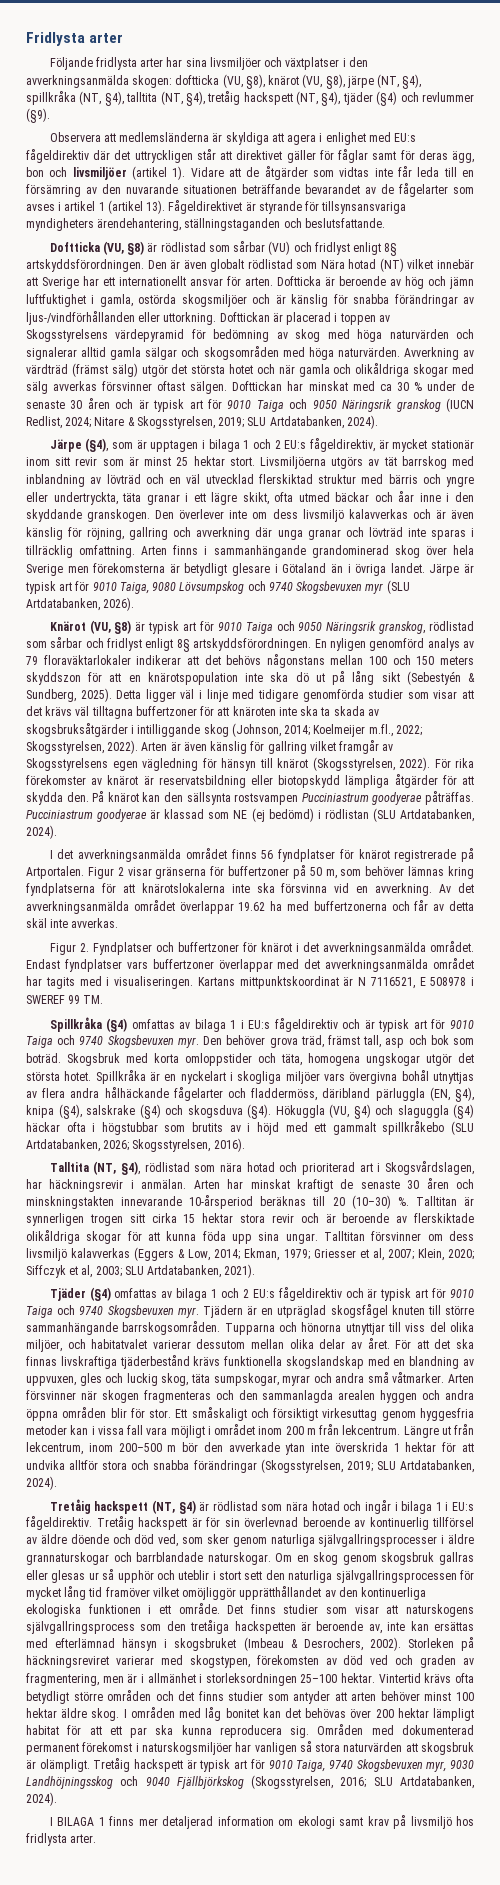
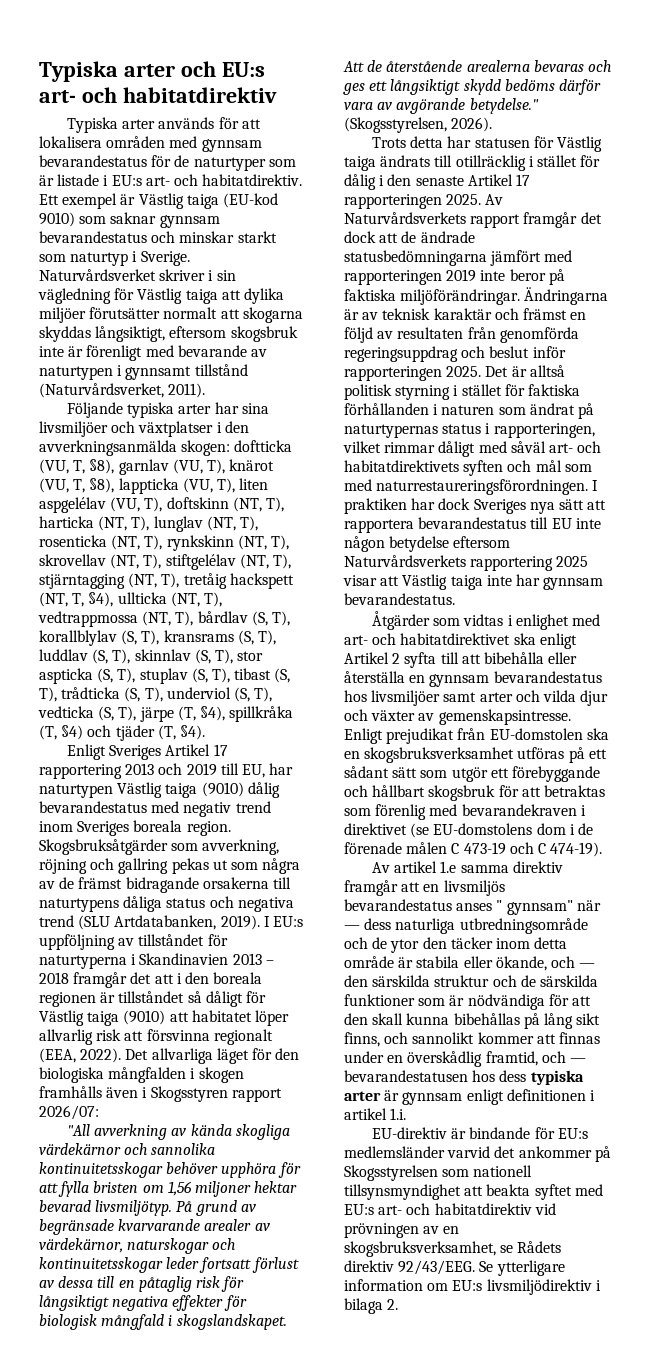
[26,32,124,46] Fridlysta arter -> [39,61,265,82] [39,87,277,103] [66,117,261,133] [39,136,262,152] [39,155,296,171] [39,174,303,186] [39,193,278,209] [39,212,220,228] [39,231,277,243] [39,251,190,266] [39,269,236,281] [38,288,284,304] [39,307,303,323] [39,326,298,342] [39,345,267,361] [39,364,248,380] [39,383,206,398] Typiska arter och EU:s art- och habitatdirektiv // Typiska arter används för att lokalisera områden med gynnsam bevarandestatus för de naturtyper som är listade i EU:s art- och habitatdirektiv. Ett exempel är Västlig taiga (EU-kod 9010) som saknar gynnsam bevarandestatus och minskar starkt som naturtyp i Sverige. Naturvårdsverket skriver i sin vägledning för Västlig taiga att dylika miljöer förutsätter normalt att skogarna skyddas långsiktigt, eftersom skogsbruk inte är förenligt med bevarande av naturtypen i gynnsamt tillstånd (Naturvårdsverket, 2011).
[95,57,137,70] fridlysta -> [127,402,175,418] typiska
[245,74,422,89] [26,91,474,106] [26,108,50,123] [49,132,417,145] [26,149,474,163] [26,166,474,180] [26,183,474,197] [26,200,407,214] [26,218,385,231] [49,241,398,256] [26,258,475,272] [26,276,474,289] [26,294,474,307] [26,311,390,325] [26,329,474,342] [26,346,475,360] [26,363,475,377] [26,381,475,394] [26,398,474,412] [26,415,378,429] [49,438,474,452] [26,456,475,469] [26,474,474,487] [26,491,474,505] [26,509,474,522] [26,527,475,540] [25,545,474,558] [26,563,475,576] [25,580,410,594] [26,597,135,611] [49,620,475,634] [26,637,475,652] [26,654,474,668] [26,671,475,685] [26,688,475,702] [26,706,379,719] [26,723,422,737] [26,740,394,754] [26,757,474,771] [26,774,474,788] [26,791,475,805] [26,808,474,822] [26,825,57,839] [49,848,474,862] [26,865,475,879] [26,883,475,896] [26,900,475,914] [26,918,119,928] [49,941,474,955] [26,958,474,972] [26,976,474,989] [26,995,104,1004] [49,1017,475,1032] [26,1035,475,1048] [26,1053,474,1066] [26,1070,474,1084] [26,1087,474,1102] [26,1104,474,1119] [26,1121,475,1135] [26,1138,245,1152] [49,1161,474,1175] [26,1178,475,1192] [26,1195,474,1209] [26,1213,474,1226] [26,1230,474,1244] [26,1247,475,1261] [26,1264,256,1278] [49,1287,475,1301] [26,1304,474,1318] [26,1321,474,1335] [26,1338,475,1352] [26,1355,474,1369] [26,1372,474,1386] [26,1390,474,1403] [26,1407,474,1421] [26,1424,474,1438] [26,1442,475,1455] [26,1459,475,1473] [26,1476,57,1490] [49,1499,475,1514] [26,1516,474,1530] [26,1534,474,1547] [26,1552,474,1565] [26,1569,474,1583] [26,1586,427,1600] [26,1603,474,1617] [26,1620,474,1634] [26,1637,475,1651] [26,1655,474,1668] [26,1673,474,1686] [26,1690,475,1704] [26,1707,475,1721] [26,1724,474,1738] [26,1741,474,1755] [26,1758,474,1772] [26,1775,474,1789] [26,1792,57,1806] [49,1815,474,1829] [26,1833,97,1846] §8), knärot (VU, §8), järpe (NT, §4), spillkråka (NT, §4), talltita (NT, §4), tretåig hackspett (NT, §4), tjäder (§4) och revlummer (§9). // Observera att medlemsländerna är skyldiga att agera i enlighet med EU:s fågeldirektiv där det uttryckligen står att direktivet gäller för fåglar samt för deras ägg, bon och livsmiljöer (artikel 1). Vidare att de åtgärder som vidtas inte får leda till en försämring av den nuvarande situationen beträffande bevarandet av de fågelarter som avses i artikel 1 (artikel 13). Fågeldirektivet är styrande för tillsynsansvariga myndigheters ärendehantering, ställningstaganden och beslutsfattande. // Doftticka (VU, §8) är rödlistad som sårbar (VU) och fridlyst enligt 8§ artskyddsförordningen. Den är även globalt rödlistad som Nära hotad (NT) vilket innebär att Sverige har ett internationellt ansvar för arten. Doftticka är beroende av hög och jämn luftfuktighet i gamla, ostörda skogsmiljöer och är känslig för snabba förändringar av ljus-/vindförhållanden eller uttorkning. Dofttickan är placerad i toppen av Skogsstyrelsens värdepyramid för bedömning av skog med höga naturvärden och signalerar alltid gamla sälgar och skogsområden med höga naturvärden. Avverkning av värdträd (främst sälg) utgör det största hotet och när gamla och olikåldriga skogar med sälg avverkas försvinner oftast sälgen. Dofttickan har minskat med ca 30 % under de senaste 30 åren och är typisk art för 9010 Taiga och 9050 Näringsrik granskog (IUCN Redlist, 2024; Nitare & Skogsstyrelsen, 2019; SLU Artdatabanken, 2024). // Järpe (§4), som är upptagen i bilaga 1 och 2 EU:s fågeldirektiv, är mycket stationär inom sitt revir som är minst 25 hektar stort. Livsmiljöerna utgörs av tät barrskog med inblandning av lövträd och en väl utvecklad flerskiktad struktur med bärris och yngre eller undertryckta, täta granar i ett lägre skikt, ofta utmed bäckar och åar inne i den skyddande granskogen. Den överlever inte om dess livsmiljö kalavverkas och är även känslig för röjning, gallring och avverkning där unga granar och lövträd inte sparas i tillräcklig omfattning. Arten finns i sammanhängande grandominerad skog över hela Sverige men förekomsterna är betydligt glesare i Götaland än i övriga landet. Järpe är typisk art för 9010 Taiga, 9080 Lövsumpskog och 9740 Skogsbevuxen myr (SLU Artdatabanken, 2026). // Knärot (VU, §8) är typisk art för 9010 Taiga och 9050 Näringsrik granskog, rödlistad som sårbar och fridlyst enligt 8§ artskyddsförordningen. En nyligen genomförd analys av 79 floraväktarlokaler indikerar att det behövs någonstans mellan 100 och 150 meters skyddszon för att en knärotspopulation inte ska dö ut på lång sikt (Sebestyén & Sundberg, 2025). Detta ligger väl i linje med tidigare genomförda studier som visar att det krävs väl tilltagna buffertzoner för att knäroten inte ska ta skada av skogsbruksåtgärder i intilliggande skog (Johnson, 2014; Koelmeijer m.fl., 2022; Skogsstyrelsen, 2022). Arten är även känslig för gallring vilket framgår av Skogsstyrelsens egen vägledning för hänsyn till knärot (Skogsstyrelsen, 2022). För rika förekomster av knärot är reservatsbildning eller biotopskydd lämpliga åtgärder för att skydda den. På knärot kan den sällsynta rostsvampen Pucciniastrum goodyerae påträffas. Pucciniastrum goodyerae är klassad som NE (ej bedömd) i rödlistan (SLU Artdatabanken, 2024). // I det avverkningsanmälda området finns 56 fyndplatser för knärot registrerade på Artportalen. Figur 2 visar gränserna för buffertzoner på 50 m, som behöver lämnas kring fyndplatserna för att knärotslokalerna inte ska försvinna vid en avverkning. Av det avverkningsanmälda området överlappar 19.62 ha med buffertzonerna och får av detta skäl inte avverkas. // Figur 2. Fyndplatser och buffertzoner för knärot i det avverkningsanmälda området. Endast fyndplatser vars buffertzoner överlappar med det avverkningsanmälda området har tagits med i visualiseringen. Kartans mittpunktskoordinat är N 7116521, E 508978 i SWEREF 99 TM. // Spillkråka (§4) omfattas av bilaga 1 i EU:s fågeldirektiv och är typisk art för 9010 Taiga och 9740 Skogsbevuxen myr. Den behöver grova träd, främst tall, asp och bok som boträd. Skogsbruk med korta omloppstider och täta, homogena ungskogar utgör det största hotet. Spillkråka är en nyckelart i skogliga miljöer vars övergivna bohål utnyttjas av flera andra hålhäckande fågelarter och fladdermöss, däribland pärluggla (EN, §4), knipa (§4), salskrake (§4) och skogsduva (§4). Hökuggla (VU, §4) och slaguggla (§4) häckar ofta i högstubbar som brutits av i höjd med ett gammalt spillkråkebo (SLU Artdatabanken, 2026; Skogsstyrelsen, 2016). // Talltita (NT, §4), rödlistad som nära hotad och prioriterad art i Skogsvårdslagen, har häckningsrevir i anmälan. Arten har minskat kraftigt de senaste 30 åren och minskningstakten innevarande 10-årsperiod beräknas till 20 (10–30) %. Talltitan är synnerligen trogen sitt cirka 15 hektar stora revir och är beroende av flerskiktade olikåldriga skogar för att kunna föda upp sina ungar. Talltitan försvinner om dess livsmiljö kalavverkas (Eggers & Low, 2014; Ekman, 1979; Griesser et al, 2007; Klein, 2020; Siffczyk et al, 2003; SLU Artdatabanken, 2021). // Tjäder (§4) omfattas av bilaga 1 och 2 EU:s fågeldirektiv och är typisk art för 9010 Taiga och 9740 Skogsbevuxen myr. Tjädern är en utpräglad skogsfågel knuten till större sammanhängande barrskogsområden. Tupparna och hönorna utnyttjar till viss del olika miljöer, och habitatvalet varierar dessutom mellan olika delar av året. För att det ska finnas livskraftiga tjäderbestånd krävs funktionella skogslandskap med en blandning av uppvuxen, gles och luckig skog, täta sumpskogar, myrar och andra små våtmarker. Arten försvinner när skogen fragmenteras och den sammanlagda arealen hyggen och andra öppna områden blir för stor. Ett småskaligt och försiktigt virkesuttag genom hyggesfria metoder kan i vissa fall vara möjligt i området inom 200 m från lekcentrum. Längre ut från lekcentrum, inom 200–500 m bör den avverkade ytan inte överskrida 1 hektar för att undvika alltför stora och snabba förändringar (Skogsstyrelsen, 2019; SLU Artdatabanken, 2024). // Tretåig hackspett (NT, §4) är rödlistad som nära hotad och ingår i bilaga 1 i EU:s fågeldirektiv. Tretåig hackspett är för sin överlevnad beroende av kontinuerlig tillförsel av äldre döende och död ved, som sker genom naturliga självgallringsprocesser i äldre grannaturskogar och barrblandade naturskogar. Om en skog genom skogsbruk gallras eller glesas ur så upphör och uteblir i stort sett den naturliga självgallringsprocessen för mycket lång tid framöver vilket omöjliggör upprätthållandet av den kontinuerliga ekologiska funktionen i ett område. Det finns studier som visar att naturskogens självgallringsprocess som den tretåiga hackspetten är beroende av, inte kan ersättas med efterlämnad hänsyn i skogsbruket (Imbeau & Desrochers, 2002). Storleken på häckningsreviret varierar med skogstypen, förekomsten av död ved och graden av fragmentering, men är i allmänhet i storleksordningen 25–100 hektar. Vintertid krävs ofta betydligt större områden och det finns studier som antyder att arten behöver minst 100 hektar äldre skog. I områden med låg bonitet kan det behövas över 200 hektar lämpligt habitat för att ett par ska kunna reproducera sig. Områden med dokumenterad permanent förekomst i naturskogsmiljöer har vanligen så stora naturvärden att skogsbruk är olämpligt. Tretåig hackspett är typisk art för 9010 Taiga, 9740 Skogsbevuxen myr, 9030 Landhöjningsskog och 9040 Fjällbjörkskog (Skogsstyrelsen, 2016; SLU Artdatabanken, 2024). // I BILAGA 1 finns mer detaljerad information om ekologi samt krav på livsmiljö hos fridlysta arter. -> [73,459,275,475] [39,478,269,494] [39,497,284,513] [39,516,258,532] [39,535,289,551] [39,554,291,570] [39,573,294,589] [39,592,222,607] [38,611,290,627] [39,630,276,646] [39,649,264,664] [39,668,291,684] [39,687,273,702] [38,706,294,722] [39,725,205,741] [66,744,228,760] [39,763,294,779] [39,782,280,798] [39,801,271,817] [39,820,231,836] [39,839,280,855] [39,858,301,874] [39,877,291,893] [39,896,294,912] [39,915,303,930] [39,934,228,950] [39,953,274,969] [39,972,263,988] [39,991,266,1007] [39,1010,289,1026] [39,1029,273,1045] [39,1048,300,1064] [39,1067,244,1083] [39,1086,282,1102] [39,1105,99,1120] [66,1124,290,1140] [39,1143,216,1155] [39,1162,301,1178] [39,1181,298,1197] [39,1200,256,1216] [39,1219,270,1235] [39,1238,236,1254] [39,1257,299,1273] [39,1276,245,1292] [39,1295,247,1311] [39,1314,287,1330] [343,60,611,72] [343,79,601,95] [344,98,539,114] [344,117,493,133] [371,136,602,152] [344,155,601,171] [344,174,530,190] [344,194,504,209] [344,212,602,228] [344,231,475,243] [344,250,573,266] [344,269,565,285] [344,287,609,305] [344,308,587,320] [344,327,579,343] [344,346,566,362] [344,365,565,381] [344,384,580,400] [344,403,594,419] [344,423,595,438] [343,441,602,457] [344,460,592,476] [344,479,599,495] [344,498,607,514] [344,517,601,533] [344,536,511,552] [344,555,589,571] [343,574,604,590] [344,593,455,605] [371,611,600,630] [344,633,577,649] [344,652,578,668] [344,671,602,687] [344,690,609,706] [344,709,571,725] [344,728,609,744] [344,747,607,763] [344,766,600,782] [344,785,605,801] [344,804,586,820] [344,823,593,838] [344,842,603,857] [371,861,563,873] [344,880,505,896] [344,899,601,915] [344,918,588,934] [344,937,568,953] [344,956,596,971] [344,975,598,987] [344,994,591,1010] [344,1013,601,1029] [344,1032,600,1047] [344,1051,586,1067] [344,1070,584,1085] [344,1089,595,1105] [344,1108,407,1120] [371,1127,588,1139] [344,1146,611,1162] [344,1165,533,1181] [344,1184,603,1200] [344,1203,556,1215] [344,1223,460,1238] [344,1241,562,1257] [344,1260,565,1276] [344,1279,601,1295] [344,1298,399,1314] T, §8), garnlav (VU, T), knärot (VU, T, §8), lappticka (VU, T), liten aspgelélav (VU, T), doftskinn (NT, T), harticka (NT, T), lunglav (NT, T), rosenticka (NT, T), rynkskinn (NT, T), skrovellav (NT, T), stiftgelélav (NT, T), stjärntagging (NT, T), tretåig hackspett (NT, T, §4), ullticka (NT, T), vedtrappmossa (NT, T), bårdlav (S, T), korallblylav (S, T), kransrams (S, T), luddlav (S, T), skinnlav (S, T), stor aspticka (S, T), stuplav (S, T), tibast (S, T), trådticka (S, T), underviol (S, T), vedticka (S, T), järpe (T, §4), spillkråka (T, §4) och tjäder (T, §4). // Enligt Sveriges Artikel 17 rapportering 2013 och 2019 till EU, har naturtypen Västlig taiga (9010) dålig bevarandestatus med negativ trend inom Sveriges boreala region. Skogsbruksåtgärder som avverkning, röjning och gallring pekas ut som några av de främst bidragande orsakerna till naturtypens dåliga status och negativa trend (SLU Artdatabanken, 2019). I EU:s uppföljning av tillståndet för naturtyperna i Skandinavien 2013 – 2018 framgår det att i den boreala regionen är tillståndet så dåligt för Västlig taiga (9010) att habitatet löper allvarlig risk att försvinna regionalt (EEA, 2022). Det allvarliga läget för den biologiska mångfalden i skogen framhålls även i Skogsstyren rapport 2026/07: // "All avverkning av kända skogliga värdekärnor och sannolika kontinuitetsskogar behöver upphöra för att fylla bristen om 1,56 miljoner hektar bevarad livsmiljötyp. På grund av begränsade kvarvarande arealer av värdekärnor, naturskogar och kontinuitetsskogar leder fortsatt förlust av dessa till en påtaglig risk för långsiktigt negativa effekter för biologisk mångfald i skogslandskapet. Att de återstående arealerna bevaras och ges ett långsiktigt skydd bedöms därför vara av avgörande betydelse." (Skogsstyrelsen, 2026). // Trots detta har statusen för Västlig taiga ändrats till otillräcklig i stället för dålig i den senaste Artikel 17 rapporteringen 2025. Av Naturvårdsverkets rapport framgår det dock att de ändrade statusbedömningarna jämfört med rapporteringen 2019 inte beror på faktiska miljöförändringar. Ändringarna är av teknisk karaktär och främst en följd av resultaten från genomförda regeringsuppdrag och beslut inför rapporteringen 2025. Det är alltså politisk styrning i stället för faktiska förhållanden i naturen som ändrat på naturtypernas status i rapporteringen, vilket rimmar dåligt med såväl art- och habitatdirektivets syften och mål som med naturrestaureringsförordningen. I praktiken har dock Sveriges nya sätt att rapportera bevarandestatus till EU inte någon betydelse eftersom Naturvårdsverkets rapportering 2025 visar att Västlig taiga inte har gynnsam bevarandestatus. // Åtgärder som vidtas i enlighet med art- och habitatdirektivet ska enligt Artikel 2 syfta till att bibehålla eller återställa en gynnsam bevarandestatus hos livsmiljöer samt arter och vilda djur och växter av gemenskapsintresse. Enligt prejudikat från EU-domstolen ska en skogsbruksverksamhet utföras på ett sådant sätt som utgör ett förebyggande och hållbart skogsbruk för att betraktas som förenlig med bevarandekraven i direktivet (se EU-domstolens dom i de förenade målen C 473-19 och C 474-19). // Av artikel 1.e samma direktiv framgår att en livsmiljös bevarandestatus anses " gynnsam" när — dess naturliga utbredningsområde och de ytor den täcker inom detta område är stabila eller ökande, och — den särskilda struktur och de särskilda funktioner som är nödvändiga för att den skall kunna bibehållas på lång sikt finns, och sannolikt kommer att finnas under en överskådlig framtid, och — bevarandestatusen hos dess typiska arter är gynnsam enligt definitionen i artikel 1.i. // EU-direktiv är bindande för EU:s medlemsländer varvid det ankommer på Skogsstyrelsen som nationell tillsynsmyndighet att beakta syftet med EU:s art- och habitatdirektiv vid prövningen av en skogsbruksverksamhet, se Rådets direktiv 92/43/EEG. Se ytterligare information om EU:s livsmiljödirektiv i bilaga 2.

